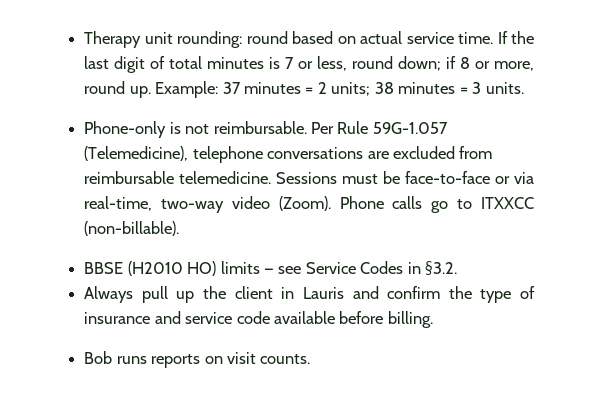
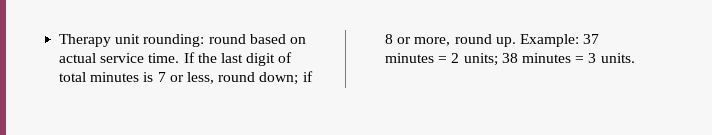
[84,121,448,138] [84,146,493,163] [84,171,535,184] [84,196,534,213] [84,221,180,236] [84,261,458,276] [84,286,535,303] [84,311,433,328] [84,351,311,368] // Phone-only is not reimbursable. Per Rule 59G-1.057 (Telemedicine), telephone conversations are excluded from reimbursable telemedicine. Sessions must be face-to-face or via real-time, two-way video (Zoom). Phone calls go to ITXXCC (non-billable). // BBSE (H2010 HO) limits — see Service Codes in §3.2. // Always pull up the client in Lauris and confirm the type of insurance and service code available before billing. // Bob runs reports on visit counts. -> (635, 58) none

